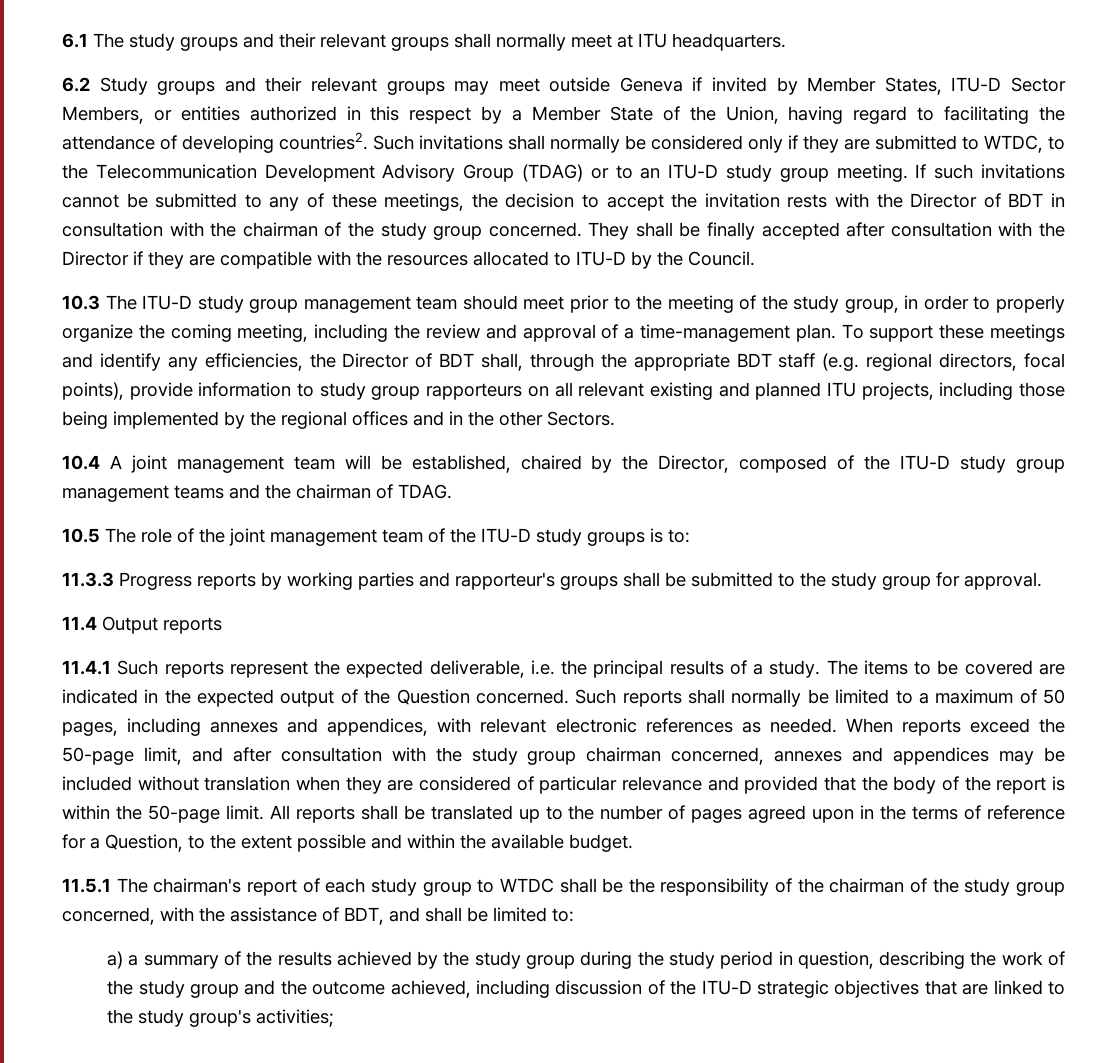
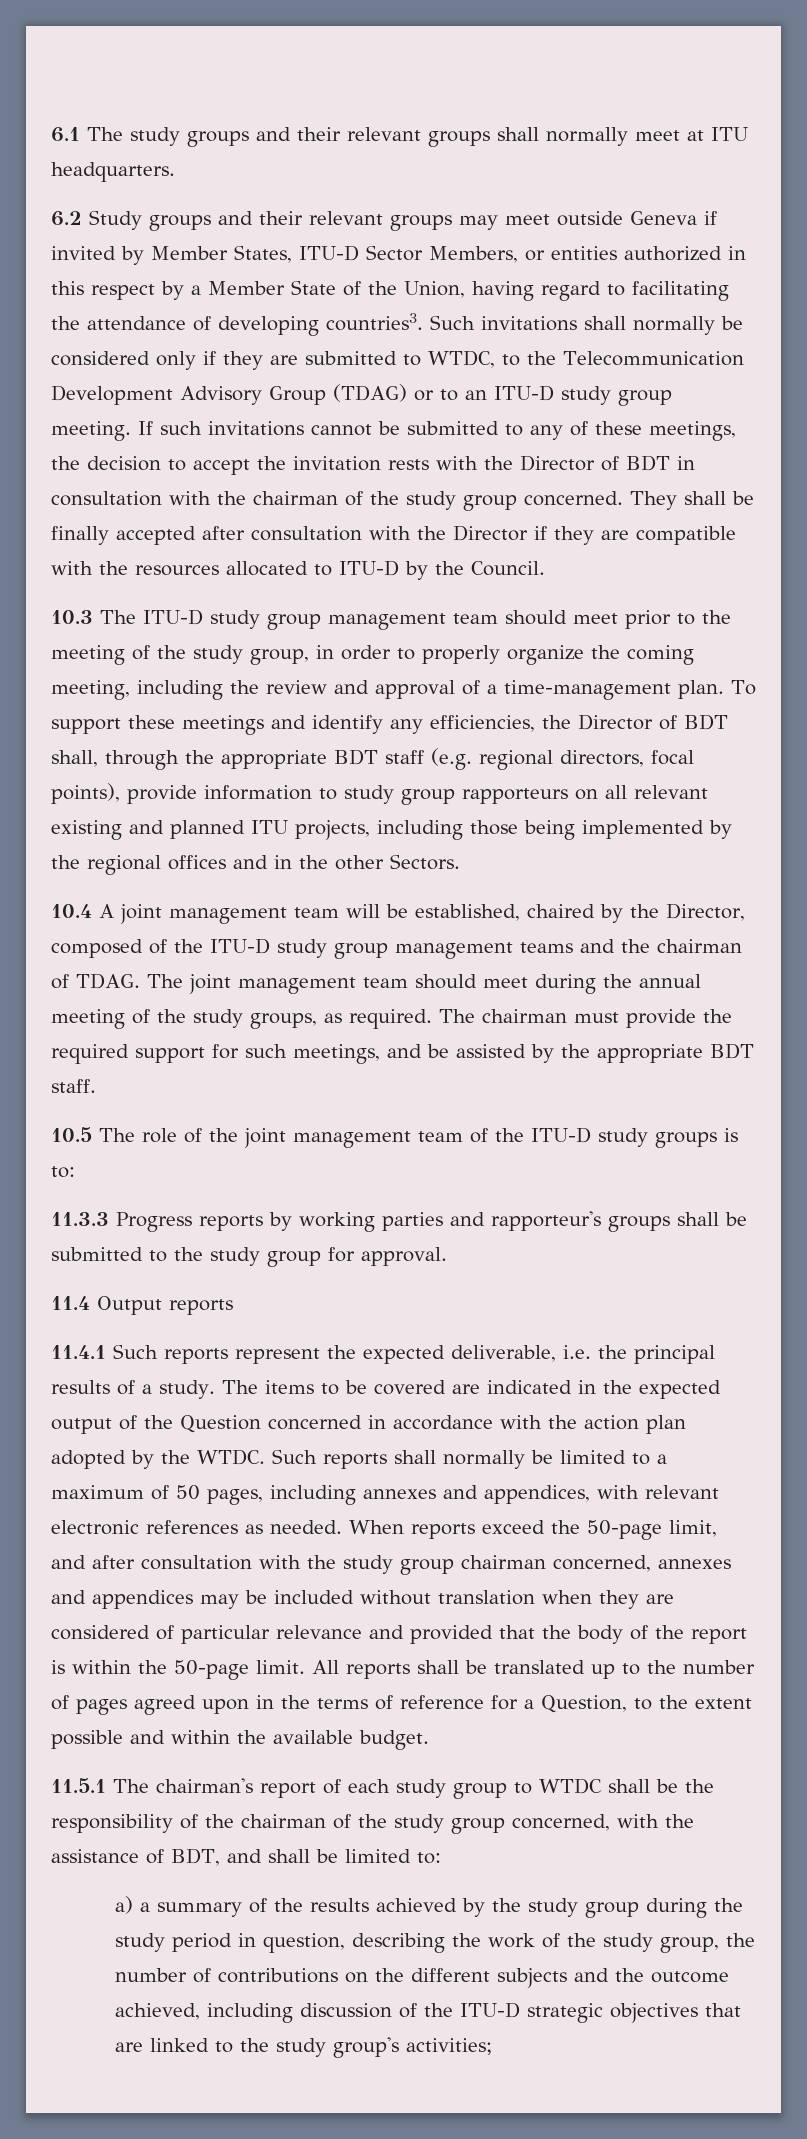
[279,132,368,150] countries2. -> [326,313,423,331] countries3.
(452, 491) none -> [147,974,701,994] [51,1009,732,1029] [51,1043,754,1064] [51,1079,96,1093] The joint management team should meet during the annual meeting of the study groups, as required. The chairman must provide the required support for such meetings, and be assisted by the appropriate BDT staff.
[475,689,569,704] concerned. -> [268,1415,686,1434] [51,1449,265,1469] concerned in accordance with the action plan adopted by the WTDC.
[189,984,239,998] group -> [659,1933,755,1953] [114,1968,567,1988] group, the number of contributions on the different subjects

